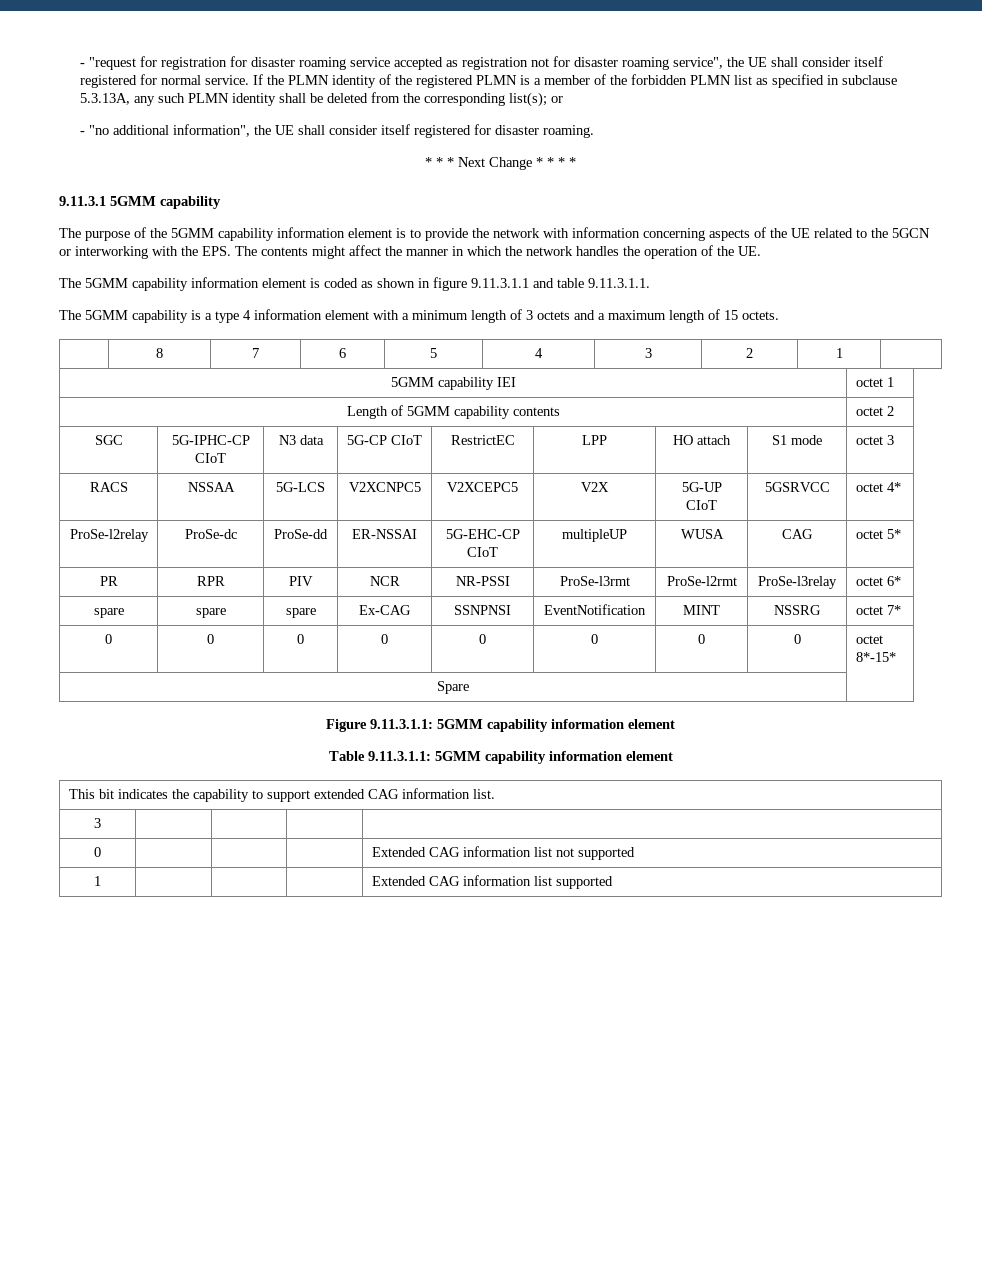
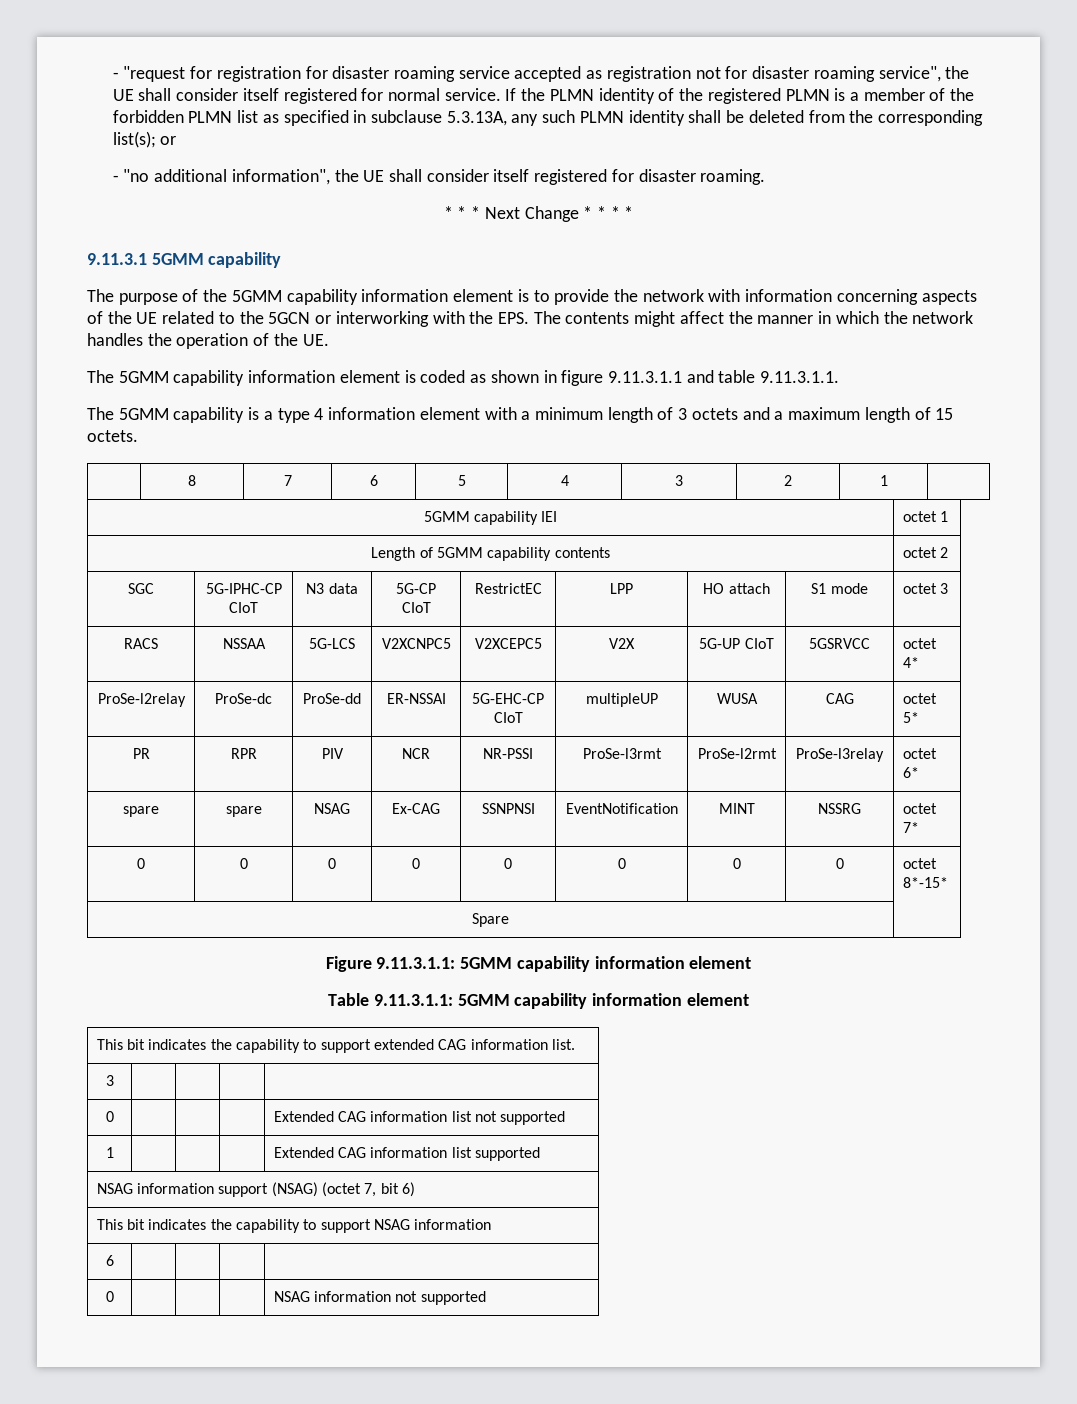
[285,608,316,618] spare -> [314,803,350,814] NSAG
(613, 882) none -> [96,1182,415,1197] [96,1219,492,1233] [105,1255,114,1266] [105,1291,114,1302] [273,1291,486,1305] // NSAG information support (NSAG) (octet 7, bit 6) // This bit indicates the capability to support NSAG information // 6 | | | | // 0 | | | | NSAG information not supported

